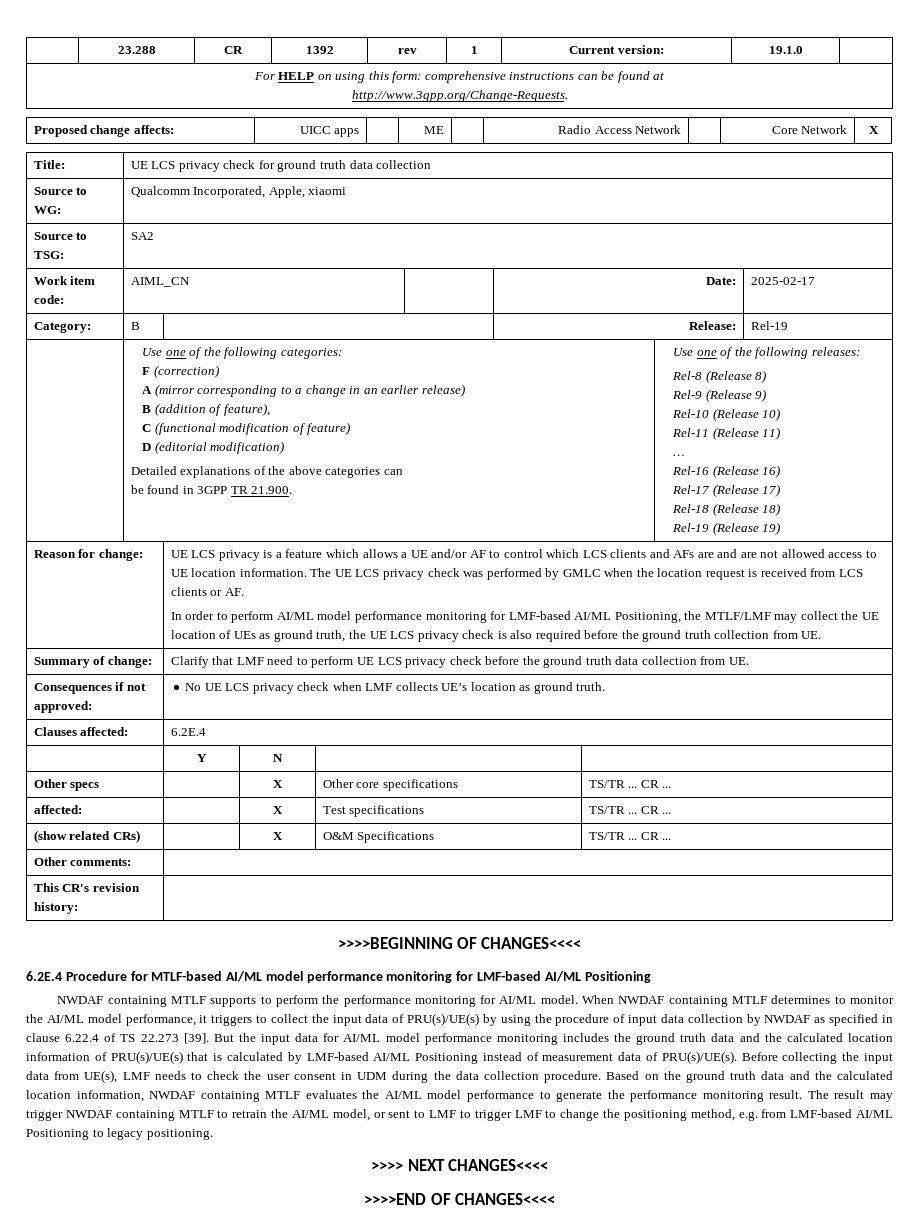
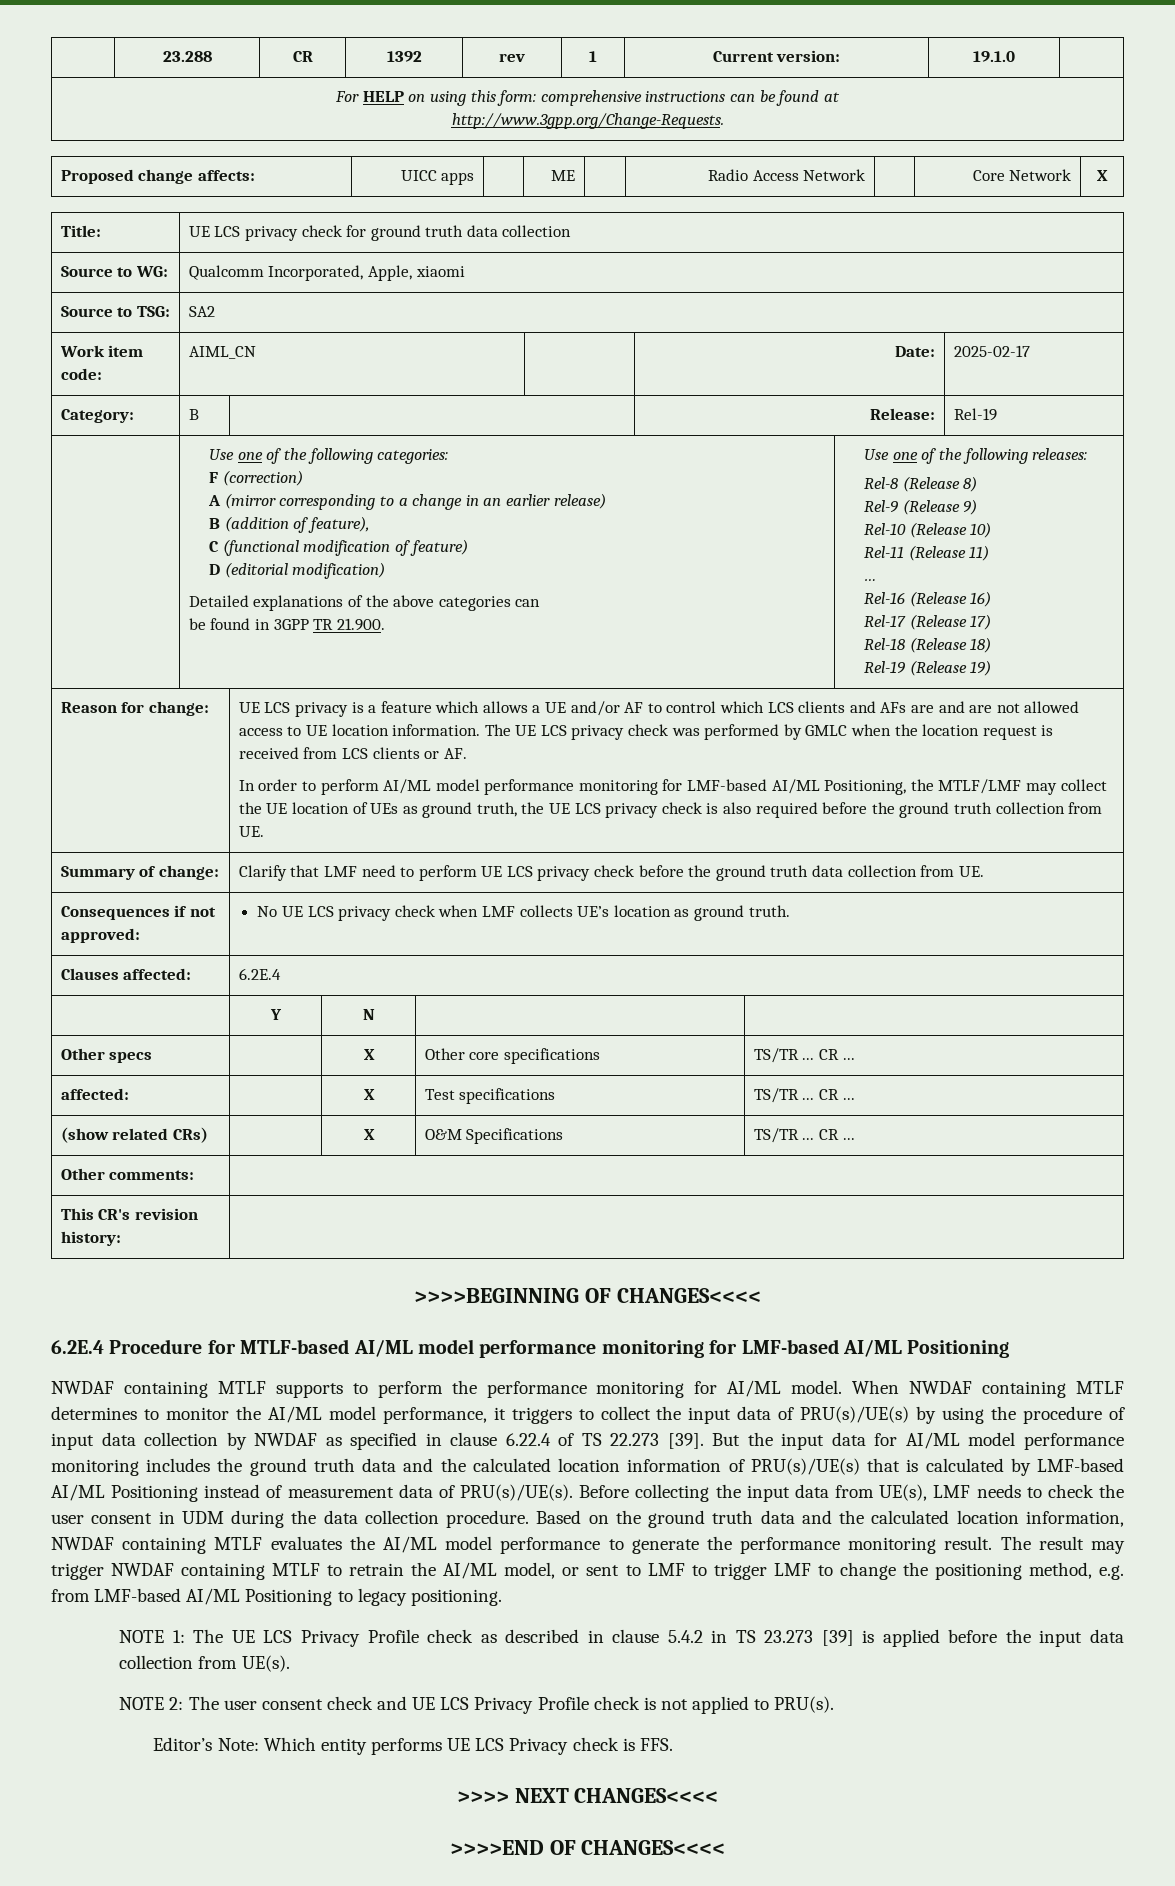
(213, 1134) none -> [119,1629,1124,1647] [119,1655,290,1672] [119,1696,835,1714] [153,1737,673,1755] // NOTE 1: The UE LCS Privacy Profile check as described in clause 5.4.2 in TS 23.273 [39] is applied before the input data collection from UE(s). // NOTE 2: The user consent check and UE LCS Privacy Profile check is not applied to PRU(s). // Editor’s Note: Which entity performs UE LCS Privacy check is FFS.

